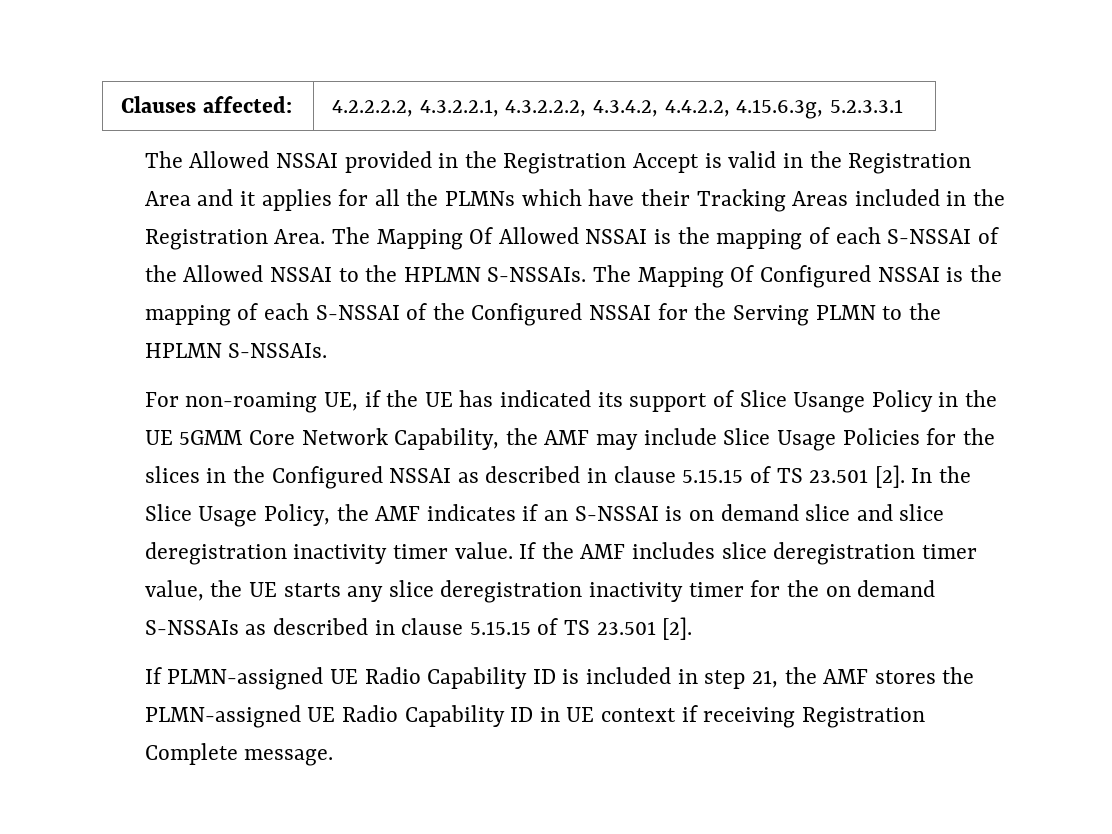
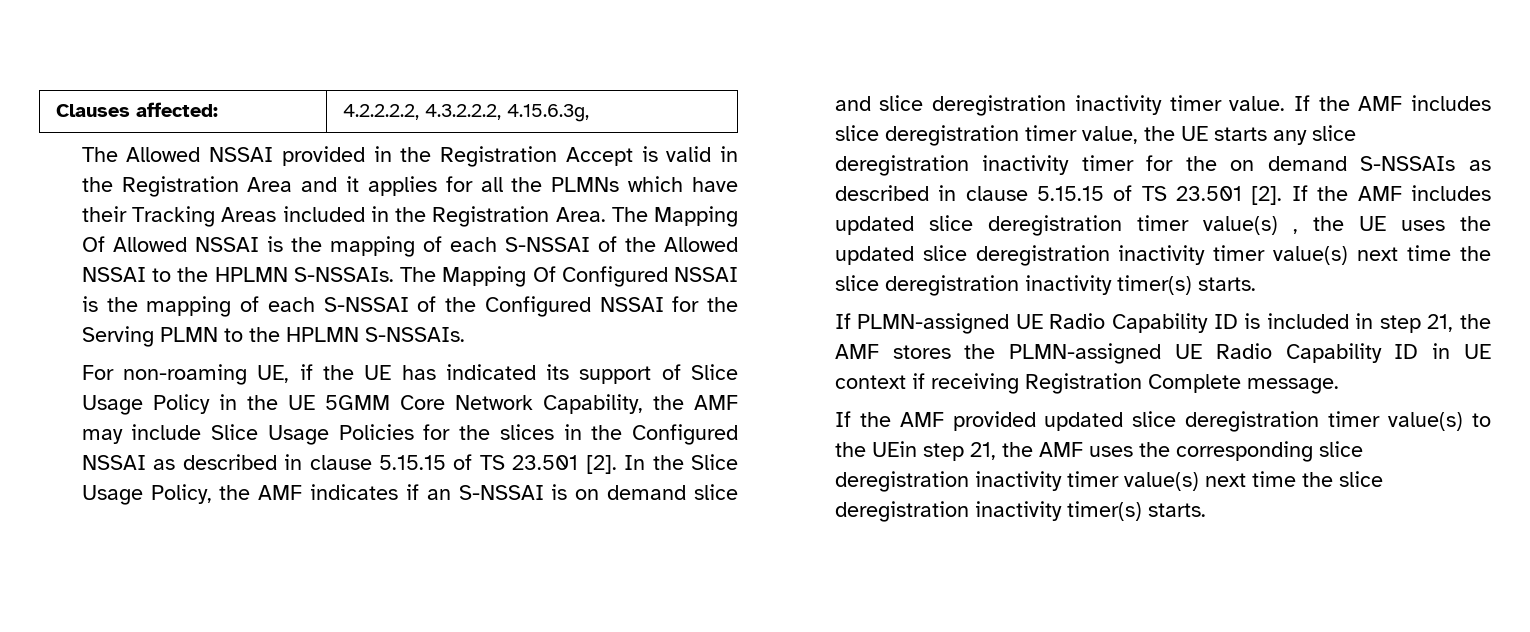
[419,99,730,117] 4.3.2.2.1, 4.3.2.2.2, 4.3.4.2, 4.4.2.2, -> [425,104,502,120] 4.3.2.2.2,
[829,99,903,113] 5.2.3.3.1 -> (590, 113) none
[793,392,866,413] Usange -> [81,395,143,415] Usage
(693, 628) none -> [1291,185,1492,201] [834,215,1491,236] [834,245,1491,266] [834,275,1256,296] If the AMF includes updated slice deregistration timer value(s) , the UE uses the updated slice deregistration inactivity timer value(s) next time the slice deregistration inactivity timer(s) starts.
(334, 757) none -> [834,411,1491,432] [834,441,1363,462] [834,471,1383,492] [834,501,1206,522] // If the AMF provided updated slice deregistration timer value(s) to the UEin step 21, the AMF uses the corresponding slice deregistration inactivity timer value(s) next time the slice deregistration inactivity timer(s) starts.

